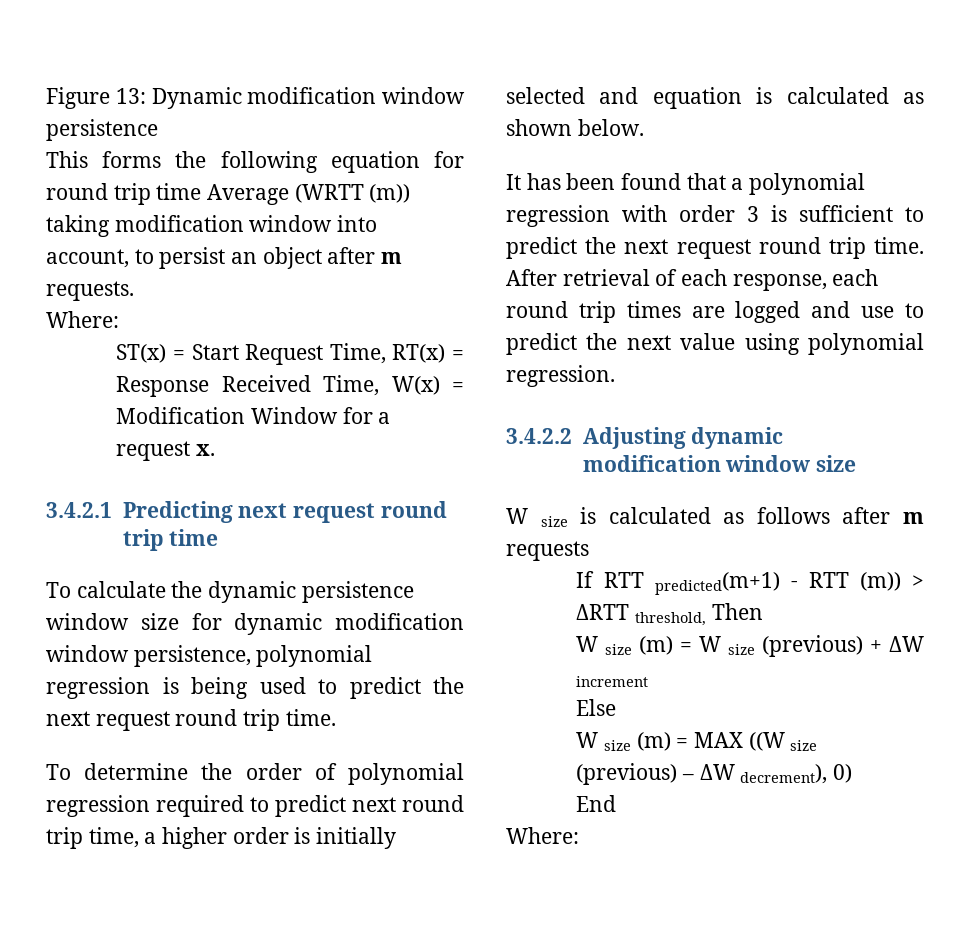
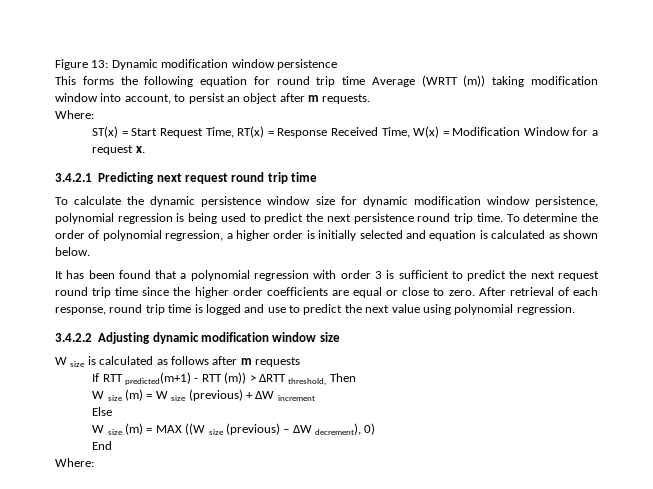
[95,709,336,731] request round trip time. // -> [353,213,503,224] persistence round trip time.
[46,795,464,817] [46,827,139,849] regression required to predict next round trip time, -> [165,230,224,241] regression,
[874,237,924,254] time. -> [115,287,475,298] time since the higher order coefficients are equal or close to zero.
[832,269,879,286] [506,301,725,323] each round trip times are -> [109,304,203,315] round trip time is

